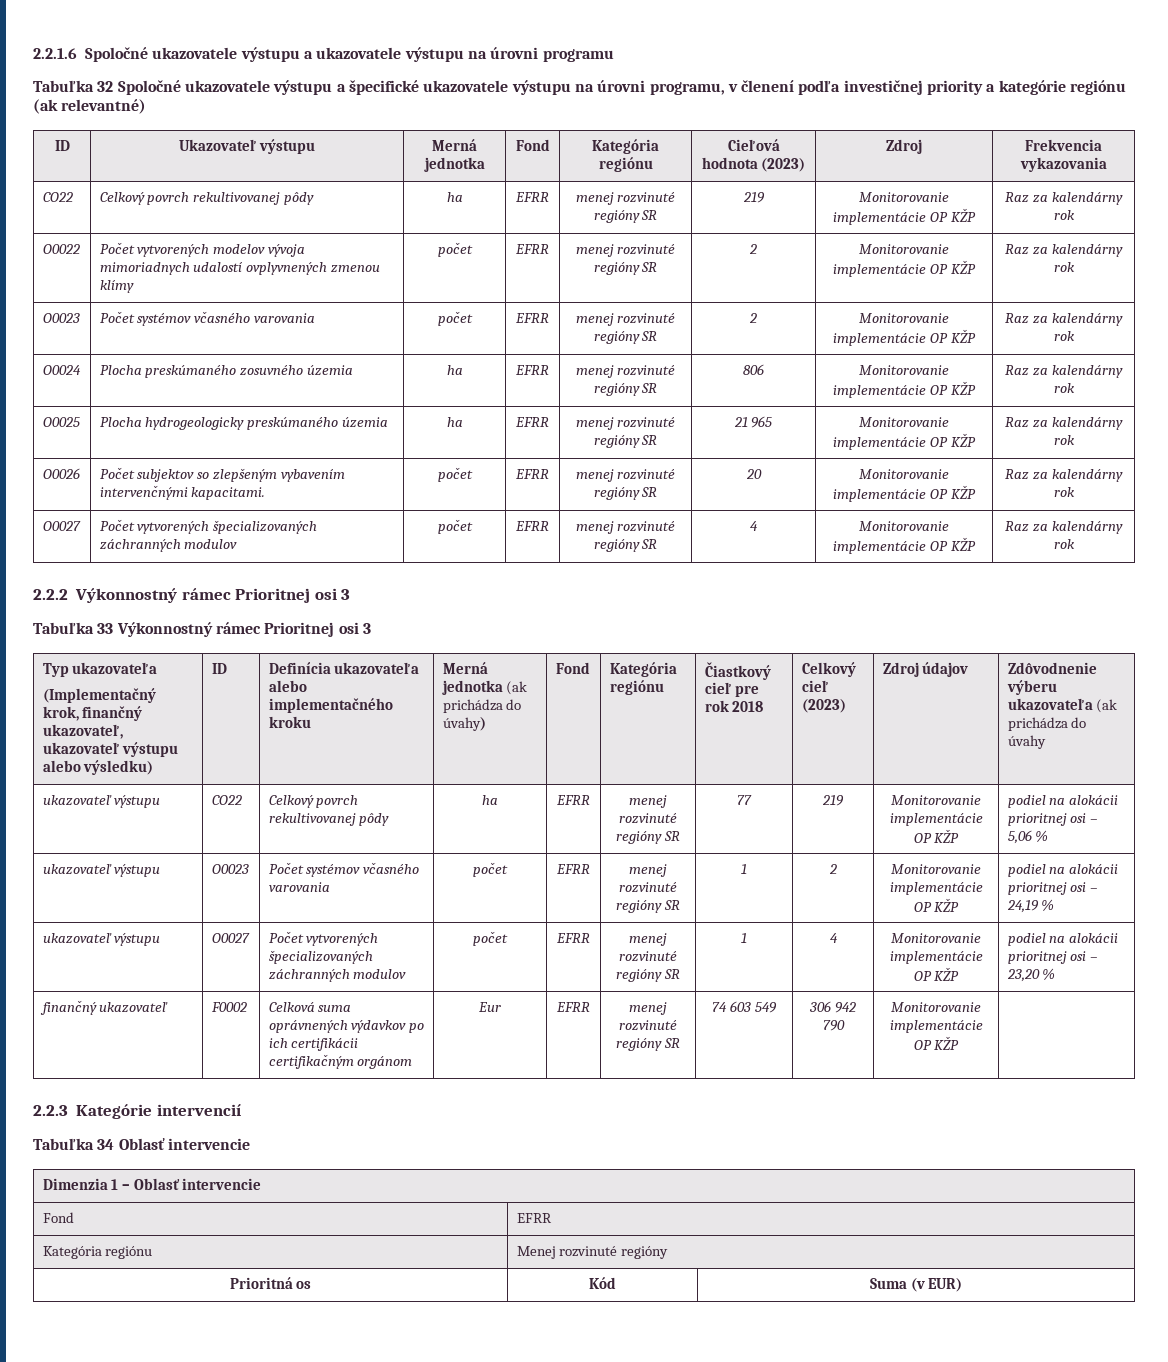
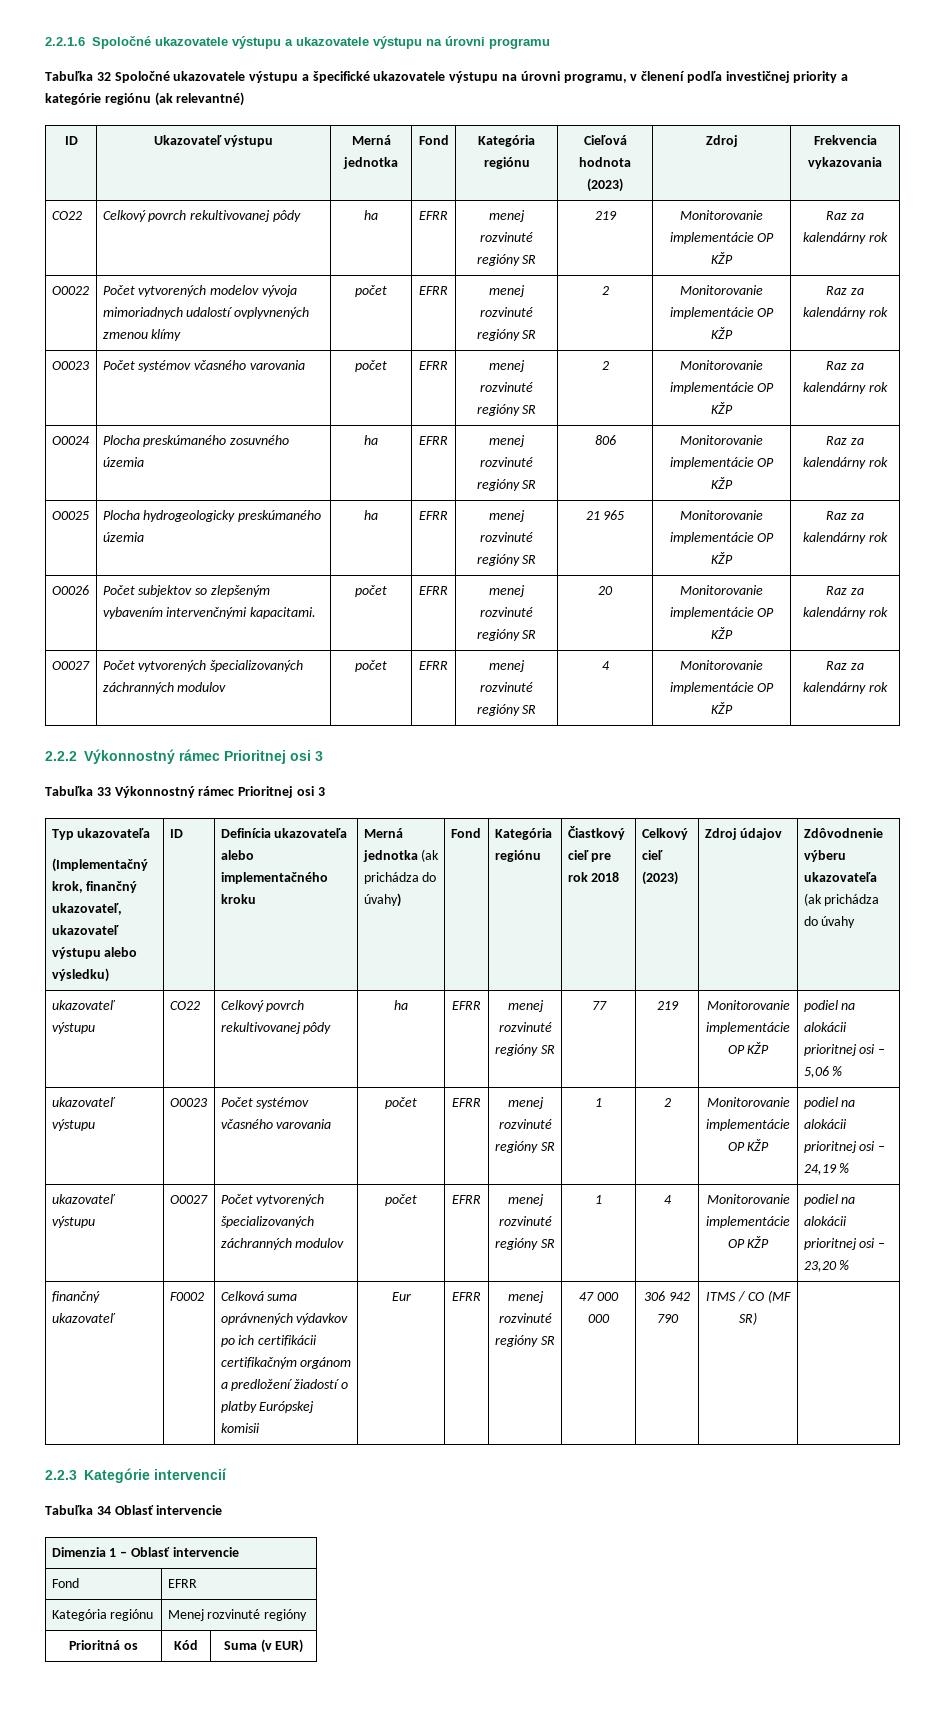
(413, 1062) none -> [220,1379,348,1391] [220,1401,315,1413] [220,1423,260,1433] a predložení žiadostí o platby Európskej komisii
[712,1001,777,1013] 74 603 549 -> [579,1292,619,1301] [588,1314,610,1323] 47 000 000
[891,1002,981,1012] [889,1020,983,1033] [913,1036,960,1050] Monitorovanie implementácie OP KŽP -> [706,1290,791,1303] [739,1312,757,1325] ITMS / CO (MF SR)

